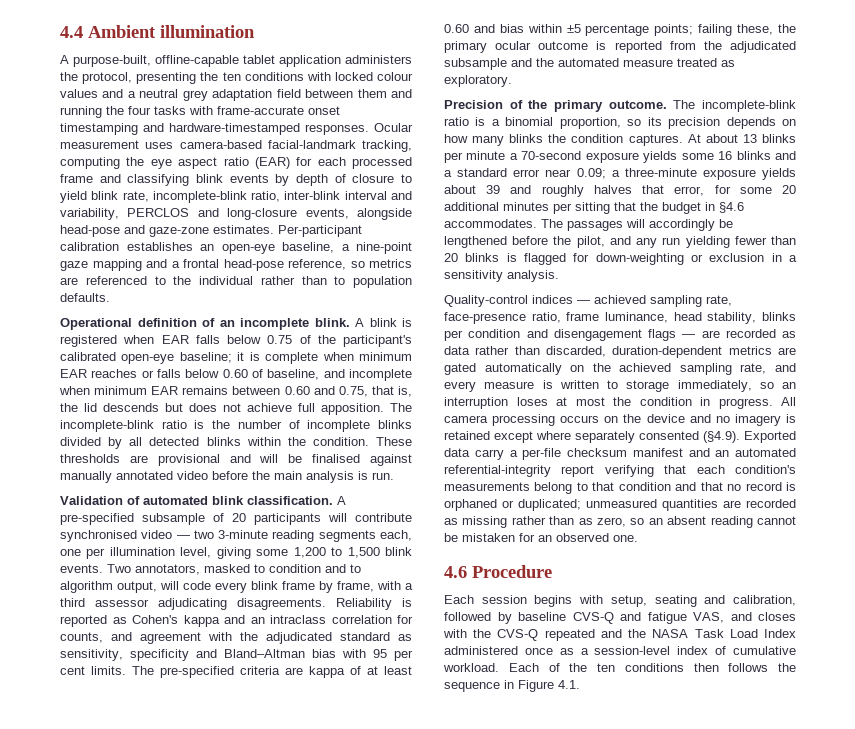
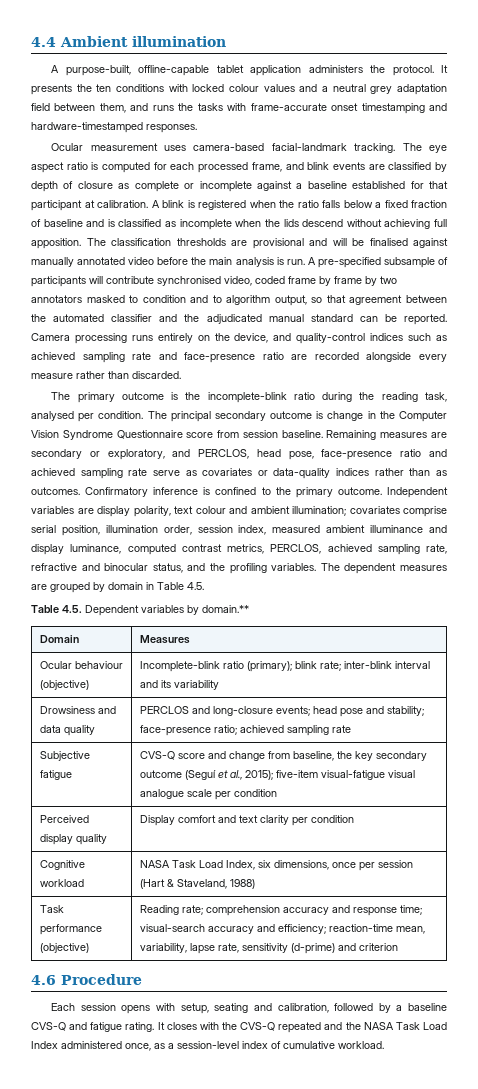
[82,72,197,84] protocol, presenting -> [392,65,449,76] [31,84,72,95] protocol. It presents
[357,89,413,98] [60,106,151,118] them and running the four -> [99,103,194,113] them, and runs the
(369, 129) none -> (197, 128) //
[362,140,412,152] [60,157,145,169] tracking, computing the -> [354,143,422,153] tracking. The
[254,157,290,169] (EAR) -> [91,162,151,173] is computed
[60,174,412,186] [60,191,412,203] [60,208,412,220] [60,225,362,237] [60,242,412,254] [60,259,412,271] [60,276,412,288] [60,293,110,302] [60,318,350,330] frame and classifying blink events by depth of closure to yield blink rate, incomplete-blink ratio, inter-blink interval and variability, PERCLOS and long-closure events, alongside head-pose and gaze-zone estimates. Per-participant calibration establishes an open-eye baseline, a nine-point gaze mapping and a frontal head-pose reference, so metrics are referenced to the individual rather than to population defaults. // Operational definition of an incomplete blink. -> [251,162,447,172] [31,181,449,192] [31,200,148,211] frame, and blink events are classified by depth of closure as complete or incomplete against a baseline established for that participant at calibration.
[161,335,412,347] [60,352,412,364] [60,369,412,381] [59,386,412,397] [60,403,412,415] [60,420,413,432] [60,437,412,449] EAR falls below 0.75 of the participant's calibrated open-eye baseline; it is complete when minimum EAR reaches or falls below 0.60 of baseline, and incomplete when minimum EAR remains between 0.60 and 0.75, that is, the lid descends but does not achieve full apposition. The incomplete-blink ratio is the number of incomplete blinks divided by all detected blinks within the condition. These -> [279,200,447,208] [31,219,448,230] [31,238,171,249] the ratio falls below a fixed fraction of baseline and is classified as incomplete when the lids descend without achieving full apposition. The classification
[60,496,333,505] // Validation of automated blink classification. -> (305, 262) none
[232,513,246,522] 20 -> (448, 261) none
[141,530,412,542] [60,547,413,559] [60,564,200,575] video — two 3-minute reading segments each, one per illumination level, giving some 1,200 to 1,500 blink events. Two annotators, -> [224,276,397,286] [31,295,82,303] video, coded frame by frame by two annotators
[160,581,413,593] [60,598,412,610] [60,615,413,627] [60,632,412,644] [60,649,413,661] [60,666,412,678] [444,24,796,36] [444,41,796,53] [444,58,735,70] [444,75,512,87] [444,100,796,112] [444,117,796,129] [444,134,796,146] [444,151,796,163] [444,168,796,180] [444,185,796,197] [444,202,744,214] [444,219,733,231] [444,236,796,248] [444,253,797,265] [444,270,559,282] [444,295,732,307] [444,312,796,324] [444,329,796,341] [444,346,796,358] [444,363,796,375] [444,380,796,392] [444,397,796,409] [444,414,796,426] [444,431,796,443] [444,448,796,460] [444,465,796,477] [444,482,797,494] [444,499,796,511] [444,516,796,528] [444,533,638,542] will code every blink frame by frame, with a third assessor adjudicating disagreements. Reliability is reported as Cohen's kappa and an intraclass correlation for counts, and agreement with the adjudicated standard as sensitivity, specificity and Bland–Altman bias with 95 per cent limits. The pre-specified criteria are kappa of at least 0.60 and bias within ±5 percentage points; failing these, the primary ocular outcome is reported from the adjudicated subsample and the automated measure treated as exploratory. // Precision of the primary outcome. The incomplete-blink ratio is a binomial proportion, so its precision depends on how many blinks the condition captures. At about 13 blinks per minute a 70-second exposure yields some 16 blinks and a standard error near 0.09; a three-minute exposure yields about 39 and roughly halves that error, for some 20 additional minutes per sitting that the budget in §4.6 accommodates. The passages will accordingly be lengthened before the pilot, and any run yielding fewer than 20 blinks is flagged for down-weighting or exclusion in a sensitivity analysis. // Quality-control indices — achieved sampling rate, face-presence ratio, frame luminance, head stability, blinks per condition and disengagement flags — are recorded as data rather than discarded, duration-dependent metrics are gated automatically on the achieved sampling rate, and every measure is written to storage immediately, so an interruption loses at most the condition in progress. All camera processing occurs on the device and no imagery is retained except where separately consented (§4.9). Exported data carry a per-file checksum manifest and an automated referential-integrity report verifying that each condition's measurements belong to that condition and that no record is orphaned or duplicated; unmeasured quantities are recorded as missing rather than as zero, so an absent reading cannot be mistaken for an observed one. -> [311,295,447,305] [31,314,448,325] [31,333,448,344] [31,352,447,363] [31,371,181,379] [51,392,448,403] [31,411,448,422] [31,430,447,440] [31,449,447,460] [31,468,447,479] [31,487,448,498] [31,506,447,517] [31,525,448,536] [31,544,447,555] [31,563,447,574] [31,582,204,593] [31,605,249,616] [39,635,79,643] [139,635,190,644] [39,661,123,669] [39,680,89,690] [139,661,430,672] [139,680,219,690] [39,706,116,714] [39,725,95,736] [139,706,424,717] [139,725,351,736] [39,751,90,761] [39,770,72,780] [139,751,427,761] [139,770,415,780] [139,789,277,800] [39,815,89,823] [39,834,107,845] [139,815,354,826] [39,860,85,870] [39,879,84,887] [139,860,413,871] [139,879,255,889] [39,905,64,913] [39,924,102,935] [39,943,89,953] [139,905,422,916] [139,924,425,934] [139,943,398,954] so that agreement between the automated classifier and the adjudicated manual standard can be reported. Camera processing runs entirely on the device, and quality-control indices such as achieved sampling rate and face-presence ratio are recorded alongside every measure rather than discarded. // The primary outcome is the incomplete-blink ratio during the reading task, analysed per condition. The principal secondary outcome is change in the Computer Vision Syndrome Questionnaire score from session baseline. Remaining measures are secondary or exploratory, and PERCLOS, head pose, face-presence ratio and achieved sampling rate serve as covariates or data-quality indices rather than as outcomes. Confirmatory inference is confined to the primary outcome. Independent variables are display polarity, text colour and ambient illumination; covariates comprise serial position, illumination order, session index, measured ambient illuminance and display luminance, computed contrast metrics, PERCLOS, achieved sampling rate, refractive and binocular status, and the profiling variables. The dependent measures are grouped by domain in Table 4.5. // Table 4.5. Dependent variables by domain.** // Domain | Measures // Ocular behaviour (objective) | Incomplete-blink ratio (primary); blink rate; inter-blink interval and its variability // Drowsiness and data quality | PERCLOS and long-closure events; head pose and stability; face-presence ratio; achieved sampling rate // Subjective fatigue | CVS-Q score and change from baseline, the key secondary outcome (Seguí et al., 2015); five-item visual-fatigue visual analogue scale per condition // Perceived display quality | Display comfort and text clarity per condition // Cognitive workload | NASA Task Load Index, six dimensions, once per session (Hart & Staveland, 1988) // Task performance (objective) | Reading rate; comprehension accuracy and response time; visual-search accuracy and efficiency; reaction-time mean, variability, lapse rate, sensitivity (d-prime) and criterion
[534,595,573,607] begins -> [121,1005,151,1014] opens
(512, 618) none -> [396,1005,403,1011] a
[693,612,752,623] VAS, and -> [125,1022,165,1032] rating. It
[524,648,553,655] once -> [125,1043,151,1051] once,
[508,663,796,672] [444,680,580,692] Each of the ten conditions then follows the sequence in Figure 4.1. -> (384, 1045) none

